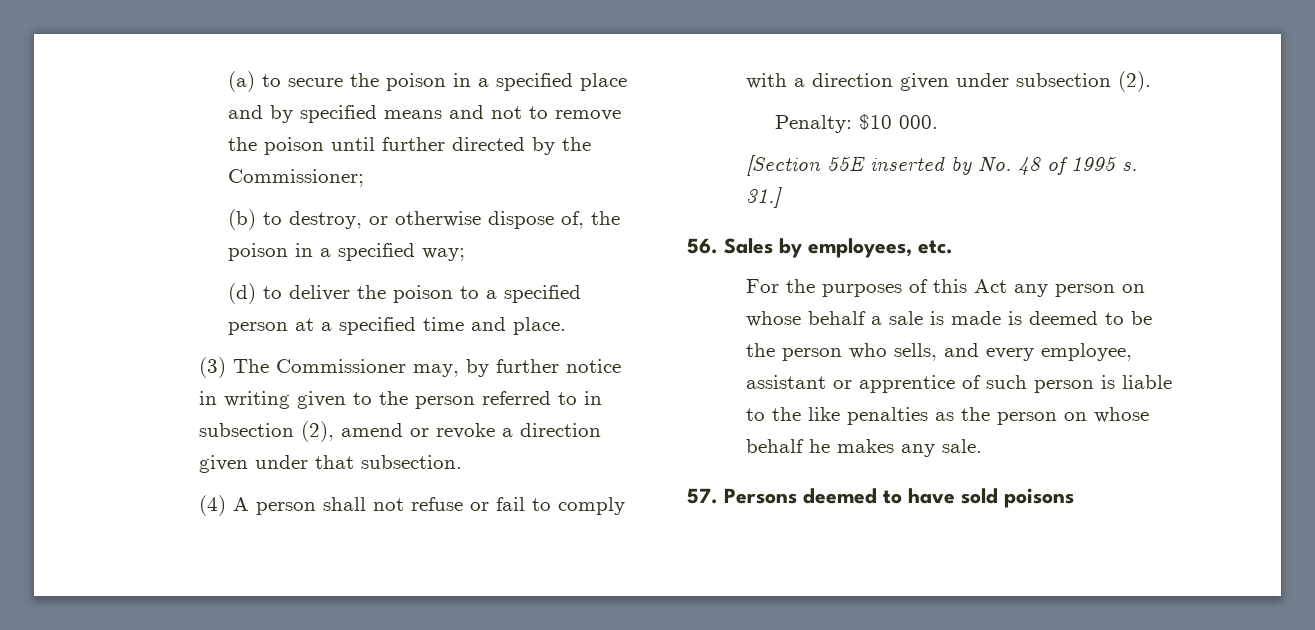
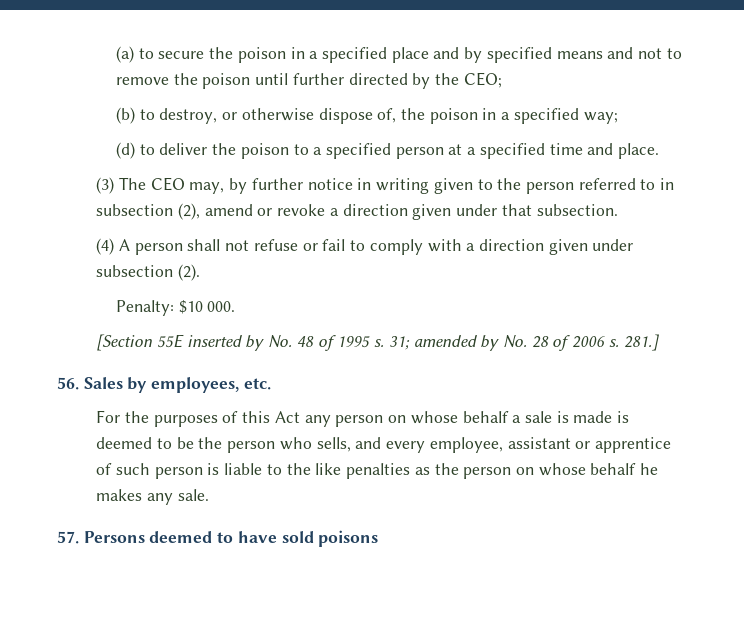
[228,169,365,187] Commissioner; -> [463,72,502,88] CEO;
[275,359,406,373] Commissioner -> [150,177,185,191] CEO
[745,187,782,208] 31.] -> [388,334,659,351] 31; amended by No. 28 of 2006 s. 281.]

